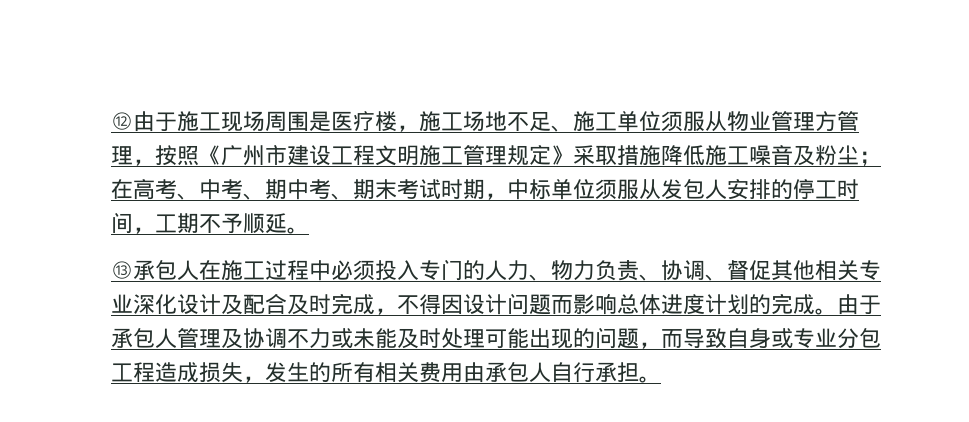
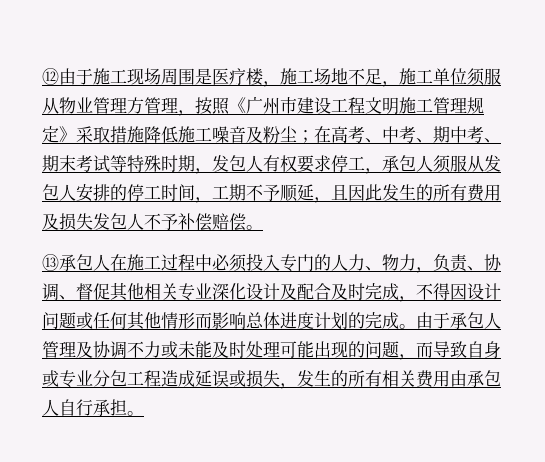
[551,125,573,132] 、 -> [382,81,399,87] ，
[441,179,595,200] 时期，中标单位 -> [110,155,433,174] 等特殊时期，发包人有权要求停工，承包人
(287, 223) none -> [314,184,501,203] [42,213,246,231] ，且因此发生的所有费用及损失发包人不予补偿赔偿
(595, 270) none -> [416,267,433,273] ，
(551, 304) none -> [76,311,195,330] 或任何其他情形
(199, 372) none -> [195,370,246,387] 延误或

